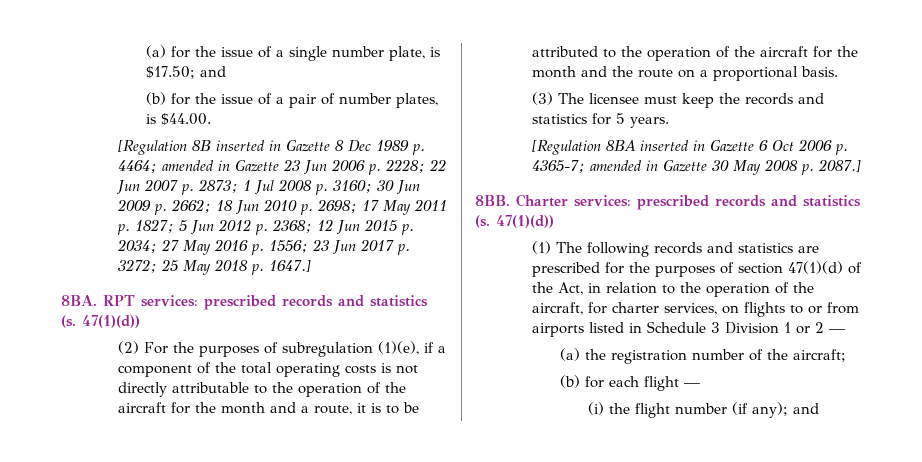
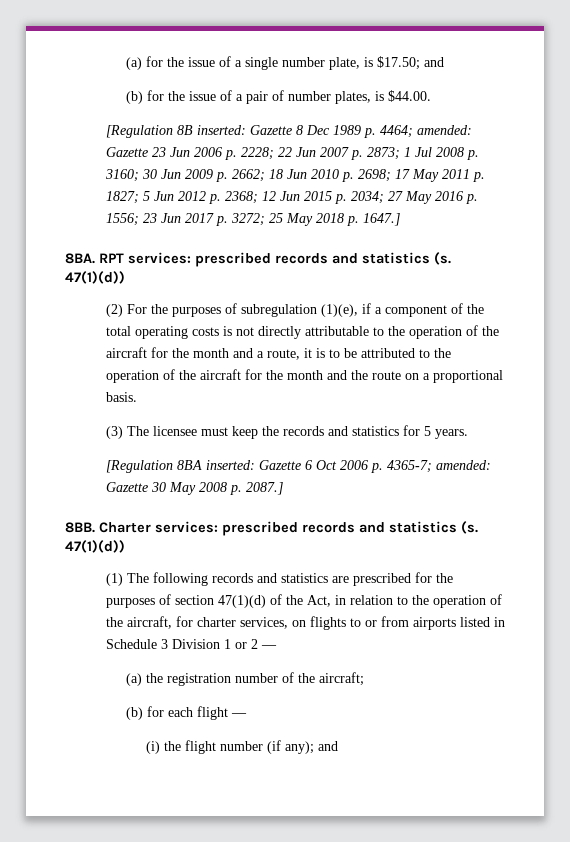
[215,140,281,151] inserted in -> [196,125,246,135] inserted:
[161,160,230,171] amended in -> [416,125,472,135] amended:
[639,140,705,151] inserted in -> [205,460,255,470] inserted:
[589,160,658,171] amended in -> [435,460,491,470] amended:

